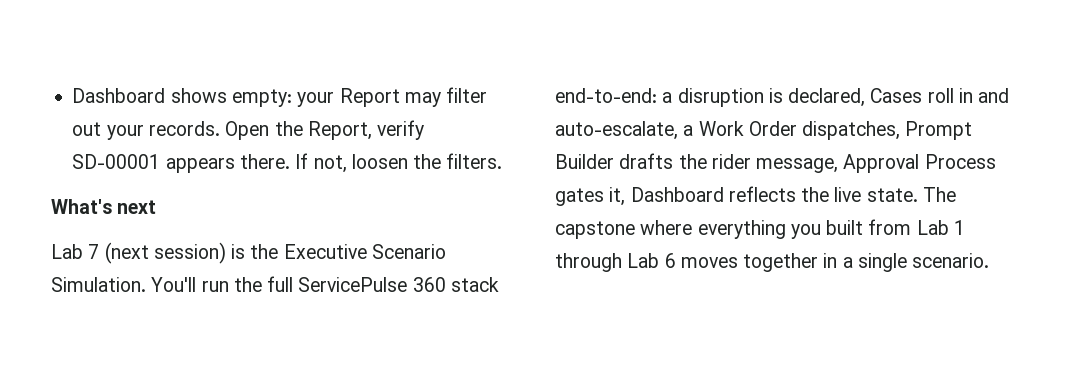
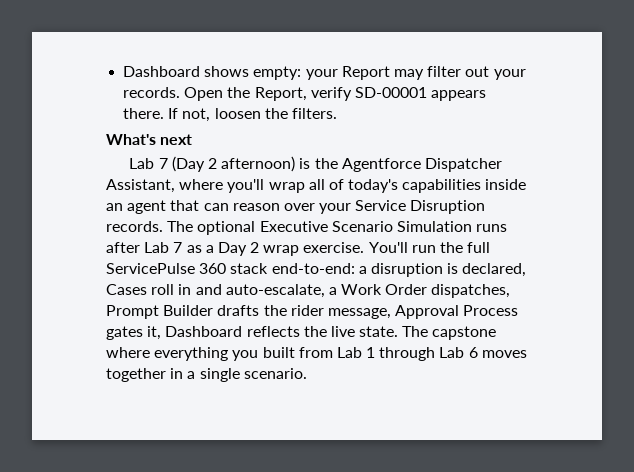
[104,242,446,264] [51,277,146,292] (next session) is the Executive Scenario Simulation. -> [171,156,502,172] [106,179,527,193] [106,200,486,214] [106,221,508,235] [106,242,365,256] (Day 2 afternoon) is the Agentforce Dispatcher Assistant, where you'll wrap all of today's capabilities inside an agent that can reason over your Service Disruption records. The optional Executive Scenario Simulation runs after Lab 7 as a Day 2 wrap exercise.

